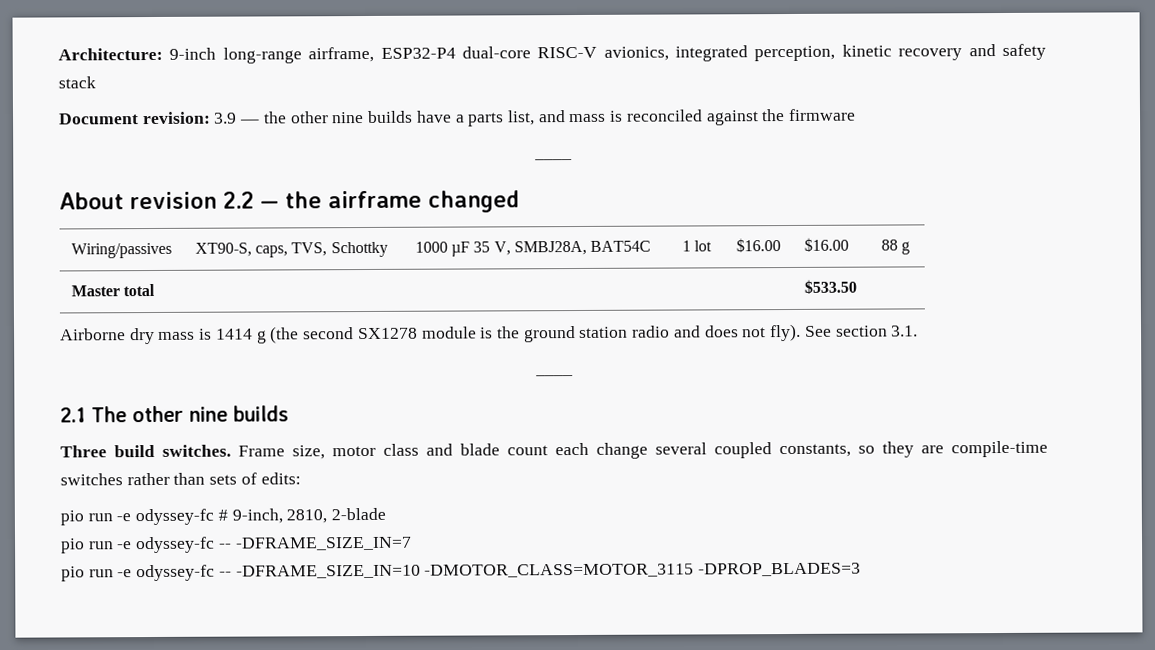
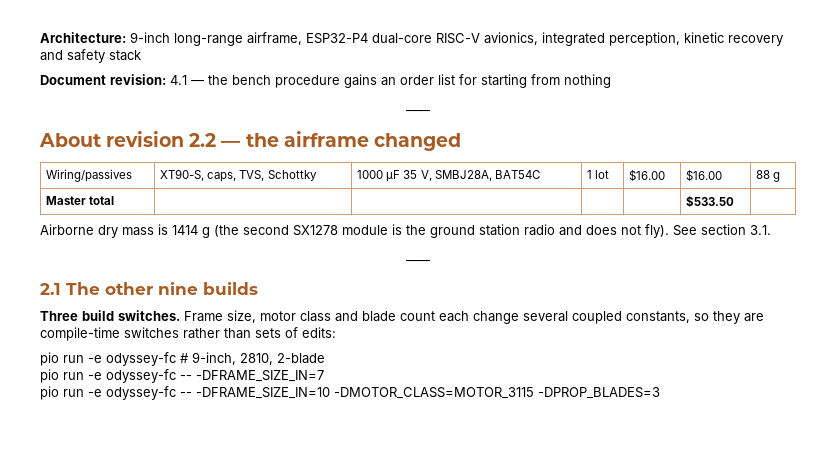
[213,108,857,127] 3.9 — the other nine builds have a parts list, and mass is reconciled against the firmware -> [170,74,611,88] 4.1 — the bench procedure gains an order list for starting from nothing

